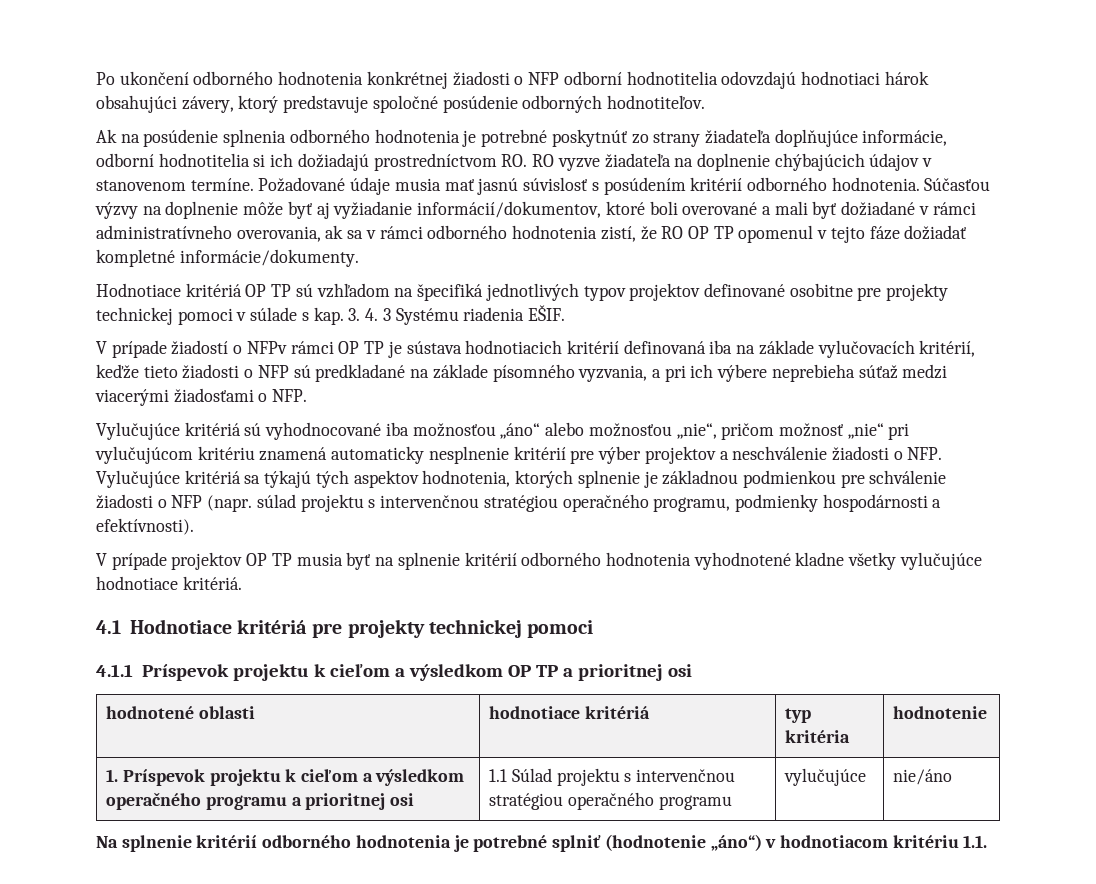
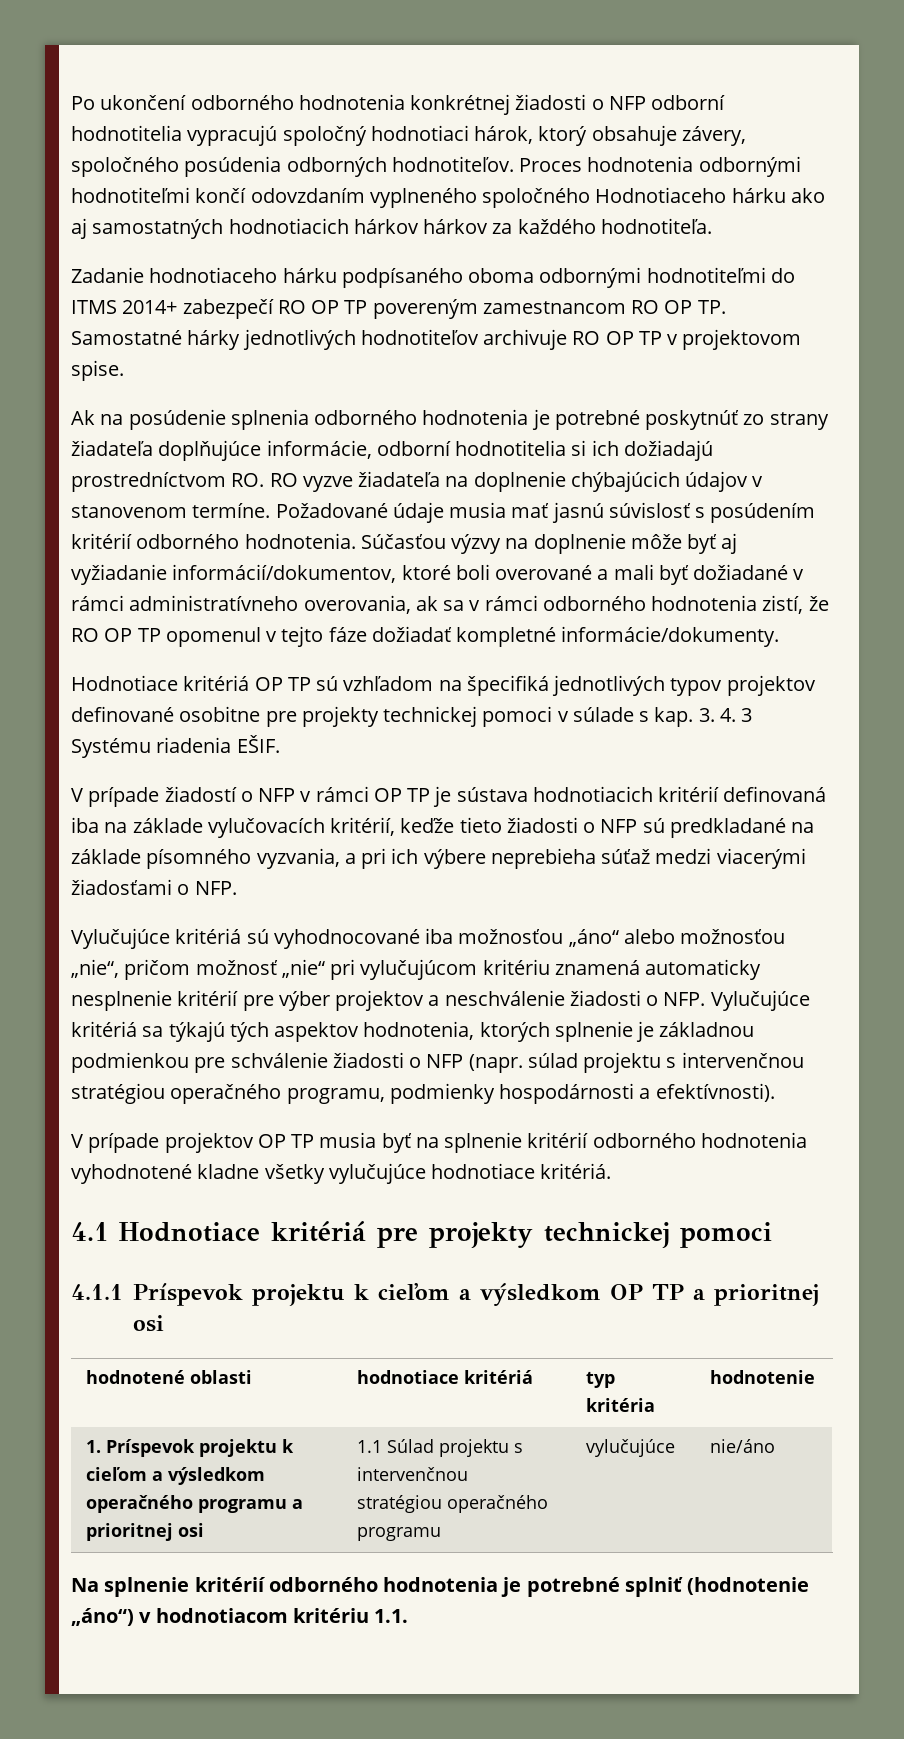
[721,71,929,89] [96,95,706,113] odovzdajú hodnotiaci hárok obsahujúci závery, ktorý predstavuje spoločné posúdenie odborných hodnotiteľov. -> [187,125,746,146] [71,156,801,177] [71,187,825,208] [71,218,712,239] [71,267,795,288] [71,299,726,319] [71,329,802,350] [71,360,124,381] vypracujú spoločný hodnotiaci hárok, ktorý obsahuje závery, spoločného posúdenia odborných hodnotiteľov. Proces hodnotenia odbornými hodnotiteľmi končí odovzdaním vyplneného spoločného Hodnotiaceho hárku ako aj samostatných hodnotiacich hárkov hárkov za každého hodnotiteľa. // Zadanie hodnotiaceho hárku podpísaného oboma odbornými hodnotiteľmi do ITMS 2014+ zabezpečí RO OP TP povereným zamestnancom RO OP TP. Samostatné hárky jednotlivých hodnotiteľov archivuje RO OP TP v projektovom spise.
[246,341,287,354] NFPv -> [258,788,312,802] NFP v

